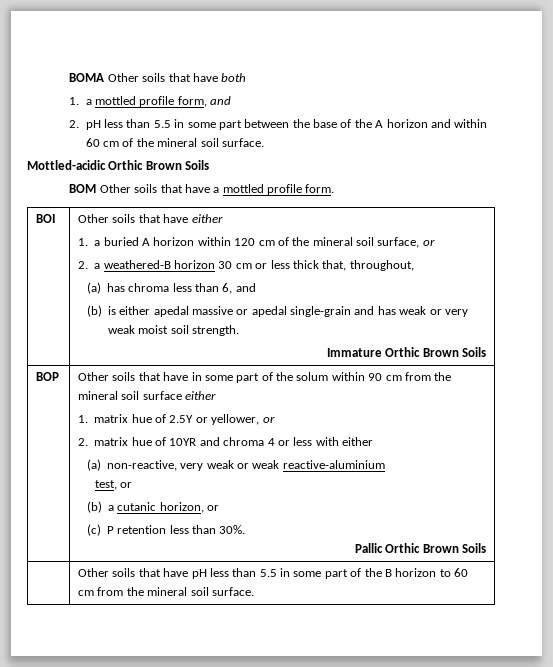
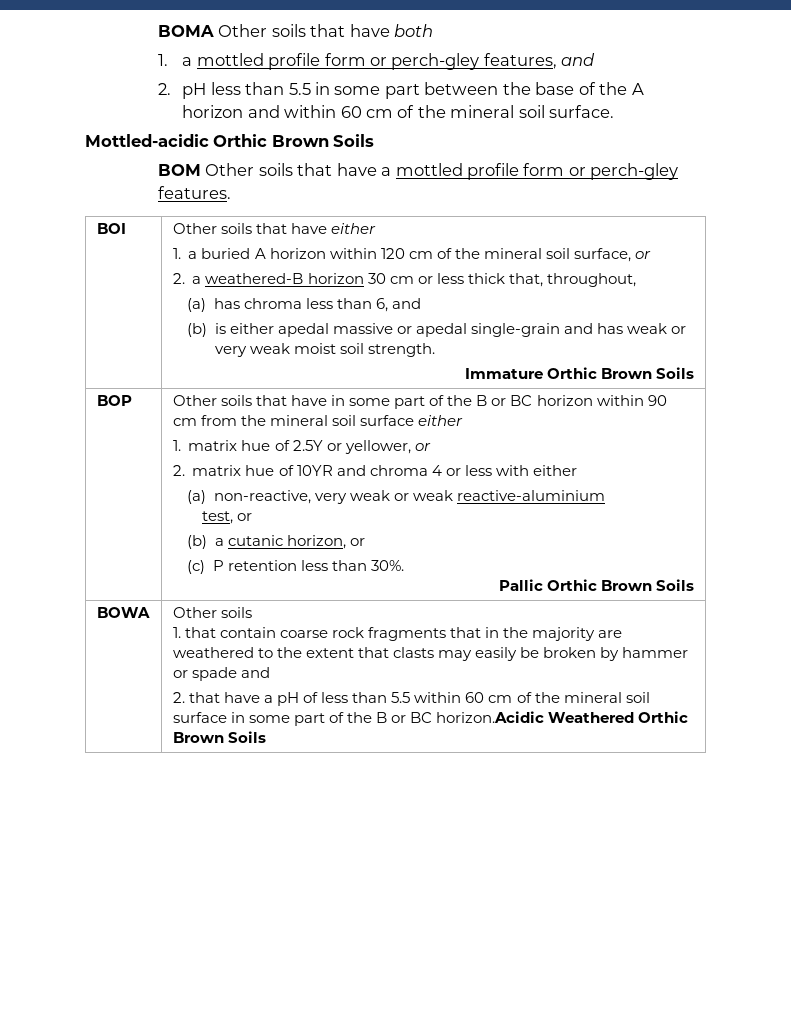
[177,96,207,107] form, -> [324,53,557,70] form or perch-gley features,
[305,184,335,193] form. -> [523,163,679,180] [157,186,231,199] form or perch-gley features.
[296,372,329,381] solum -> [476,395,593,406] B or BC horizon
[78,568,469,579] [78,587,254,596] | Other soils that have pH less than 5.5 in some part of the B horizon to 60 cm from the mineral soil surface. -> [96,607,150,618] [172,607,252,618] [172,627,623,641] [172,647,689,661] [172,667,271,681] [172,692,650,706] [172,711,689,726] [172,731,266,743] BOWA | Other soils // 1. that contain coarse rock fragments that in the majority are weathered to the extent that clasts may easily be broken by hammer or spade and // 2. that have a pH of less than 5.5 within 60 cm of the mineral soil surface in some part of the B or BC horizon.Acidic Weathered Orthic Brown Soils

